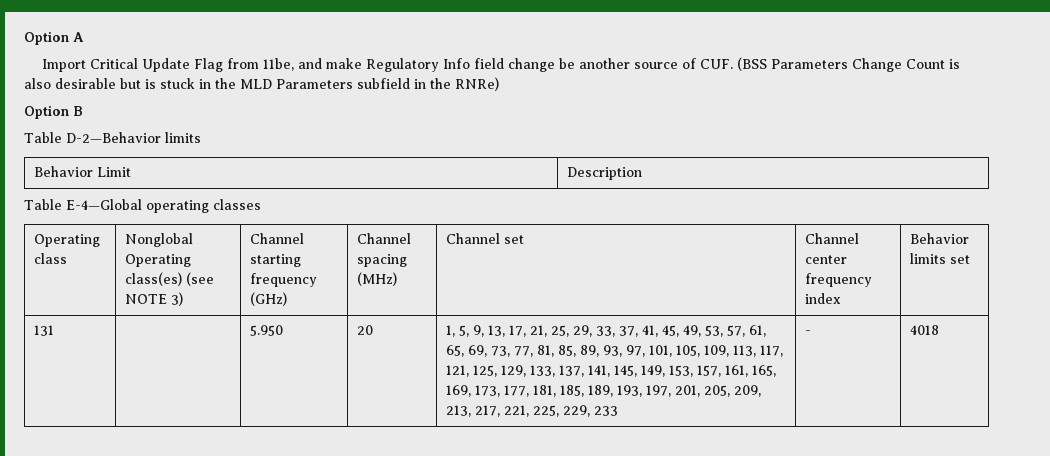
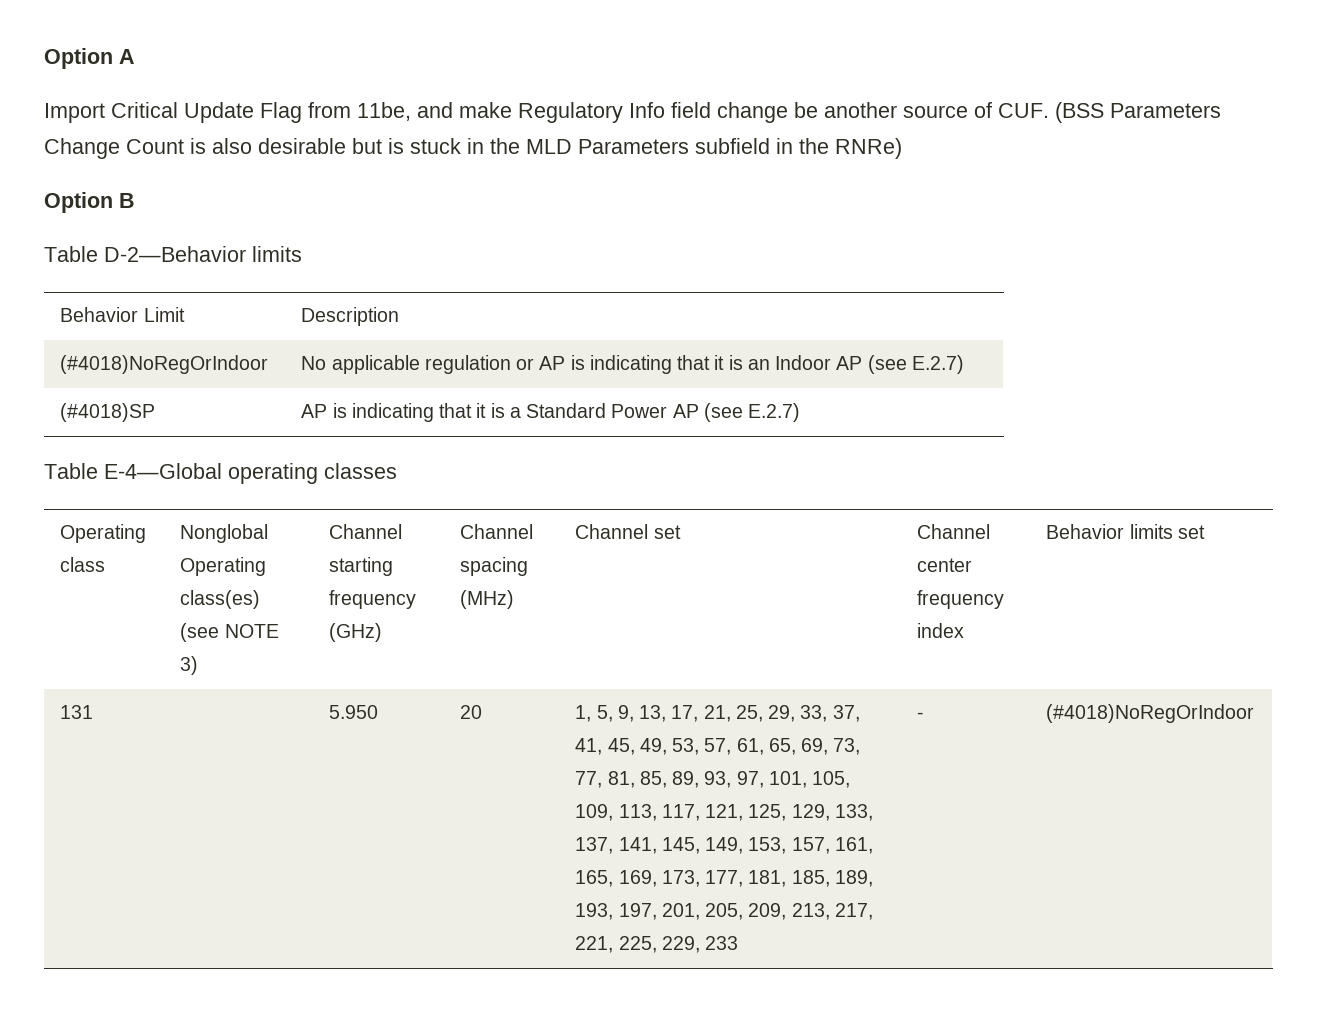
(642, 173) none -> [60,355,269,374] [301,355,964,374] [60,403,156,422] [301,403,801,422] // (#4018)NoRegOrIndoor | No applicable regulation or AP is indicating that it is an Indoor AP (see E.2.7) // (#4018)SP | AP is indicating that it is a Standard Power AP (see E.2.7)
[909,325,939,335] 4018 -> [1046,704,1255,723] (#4018)NoRegOrIndoor

